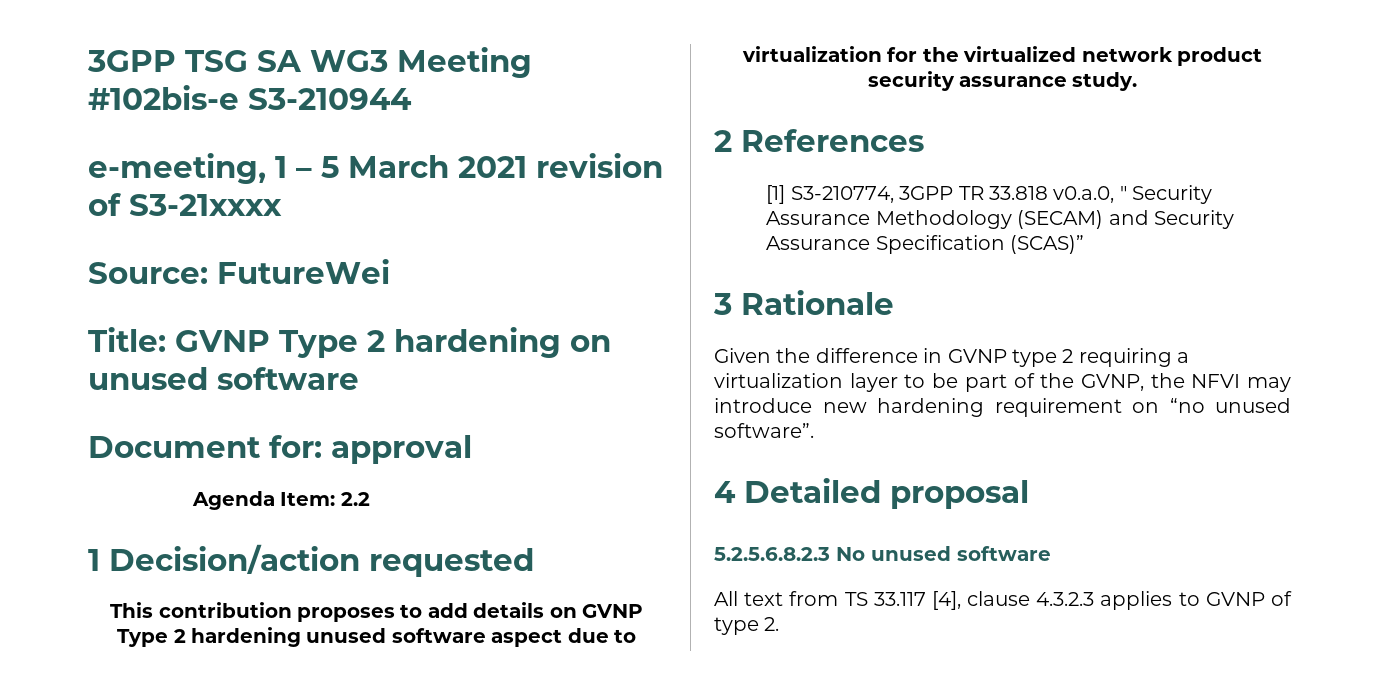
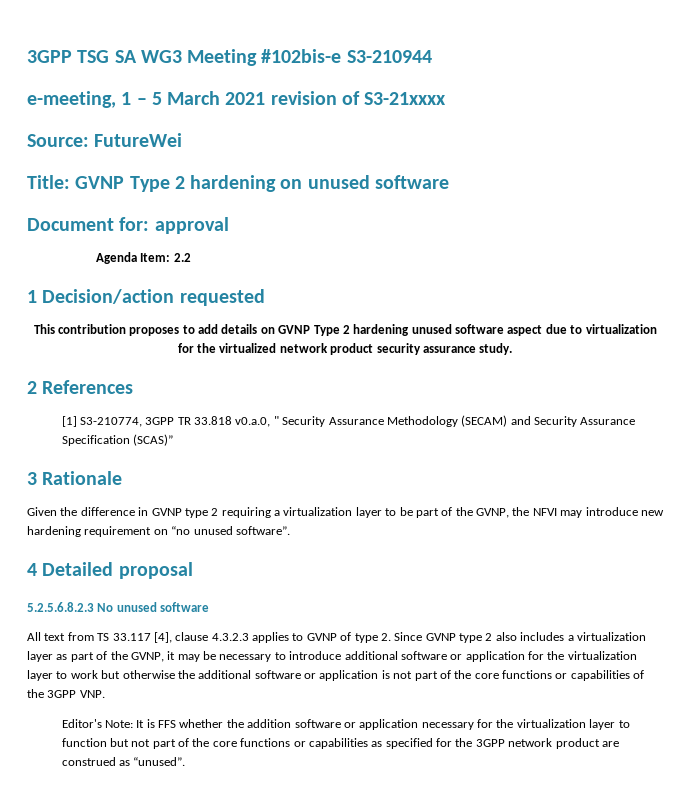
(780, 624) none -> [394,632,646,643] [27,651,637,662] [27,670,645,681] [27,689,105,698] [61,719,630,730] [61,738,619,749] [61,757,186,766] Since GVNP type 2 also includes a virtualization layer as part of the GVNP, it may be necessary to introduce additional software or application for the virtualization layer to work but otherwise the additional software or application is not part of the core functions or capabilities of the 3GPP VNP. // Editor's Note: It is FFS whether the addition software or application necessary for the virtualization layer to function but not part of the core functions or capabilities as specified for the 3GPP network product are construed as “unused”.

